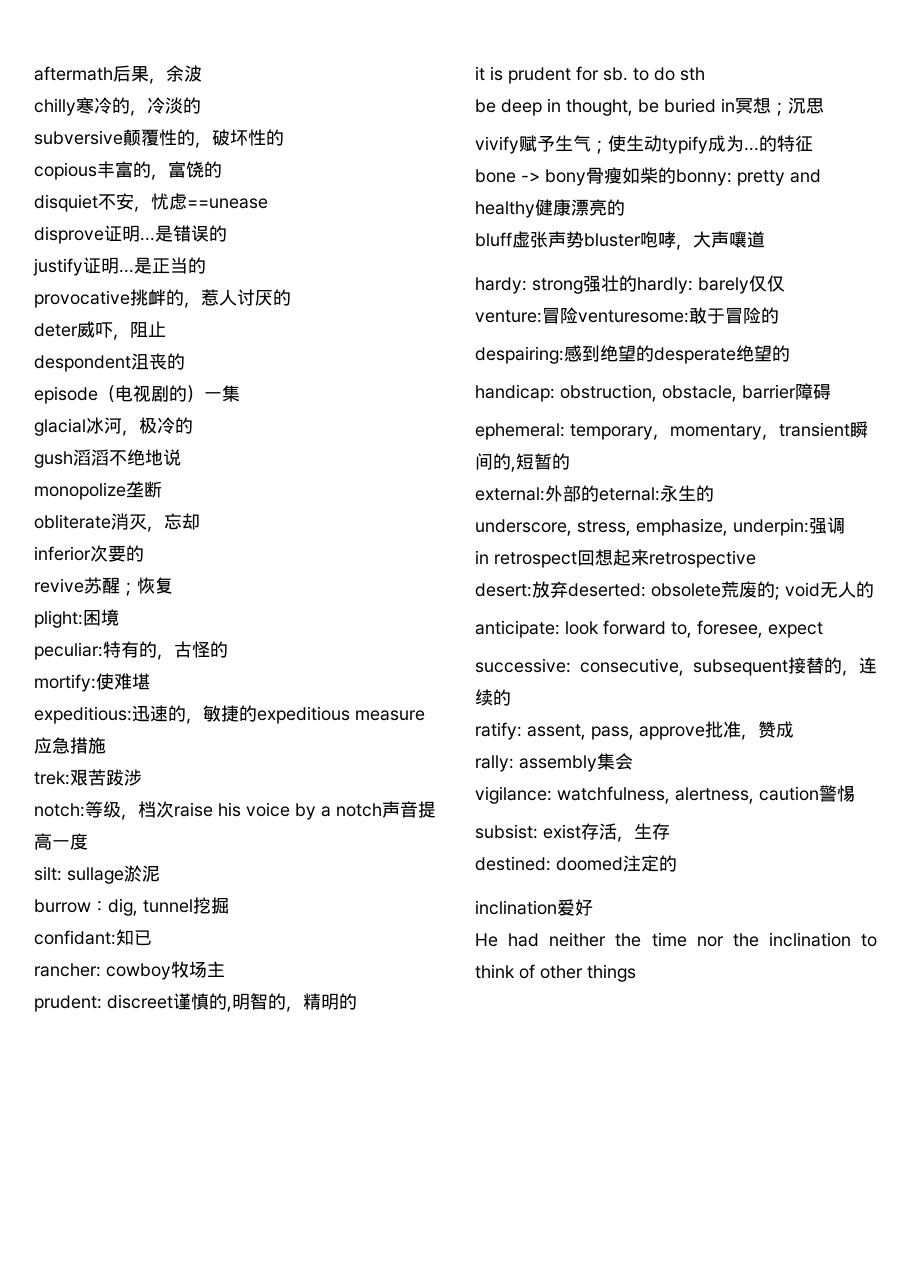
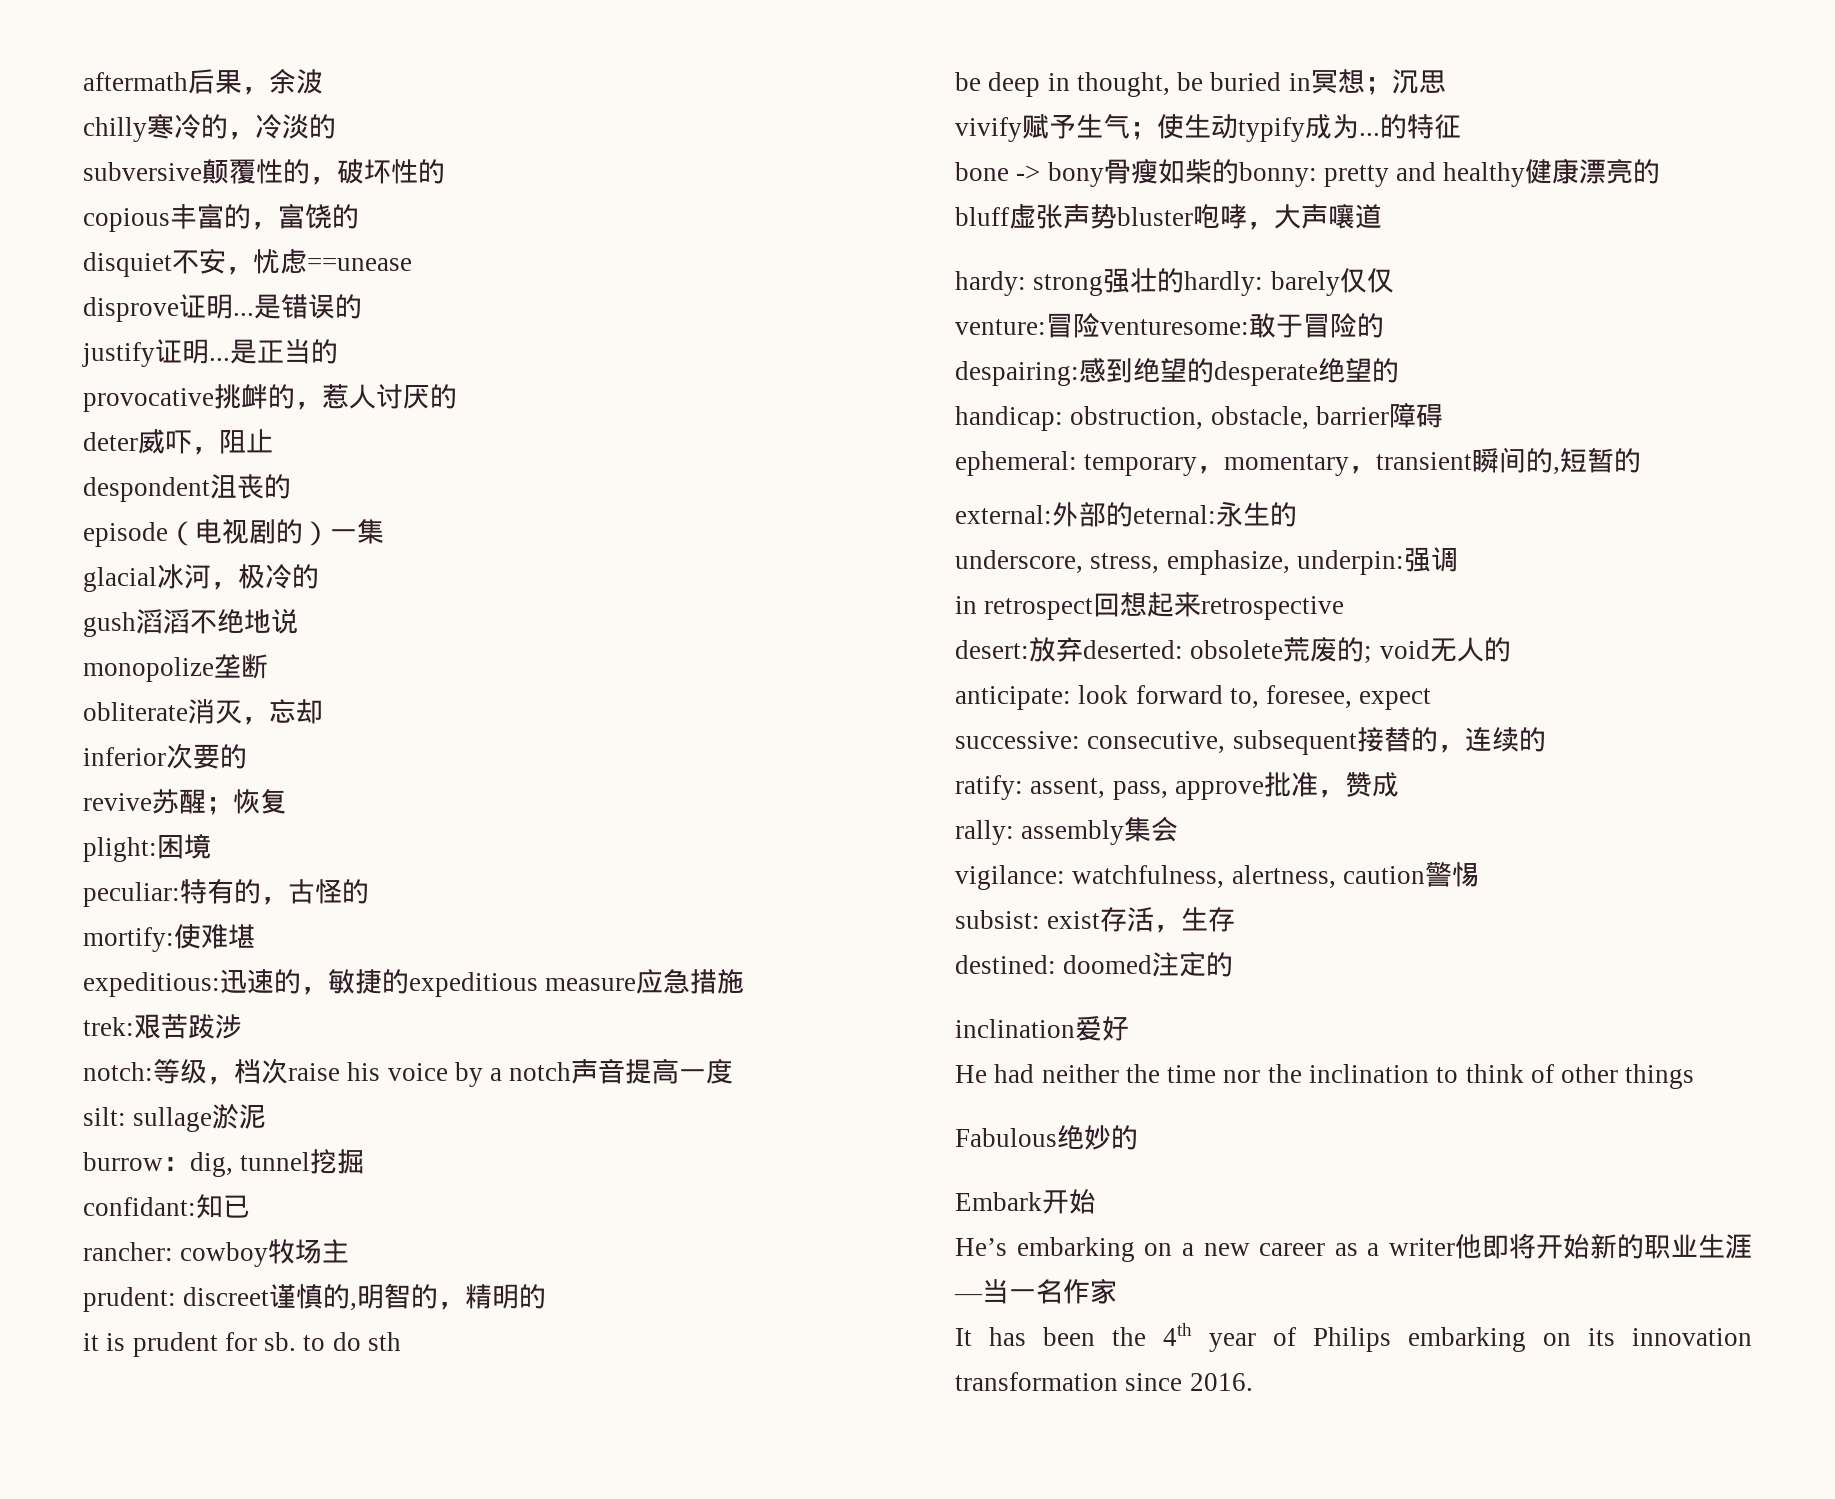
(636, 973) none -> [955,1125,1138,1150] [955,1189,1096,1214] [955,1233,1752,1262] [954,1278,1117,1304] [955,1323,1752,1352] [955,1372,1253,1391] // Fabulous绝妙的 // Embark开始 // He’s embarking on a new career as a writer他即将开始新的职业生涯—当一名作家 // It has been the 4th year of Philips embarking on its innovation transformation since 2016.

